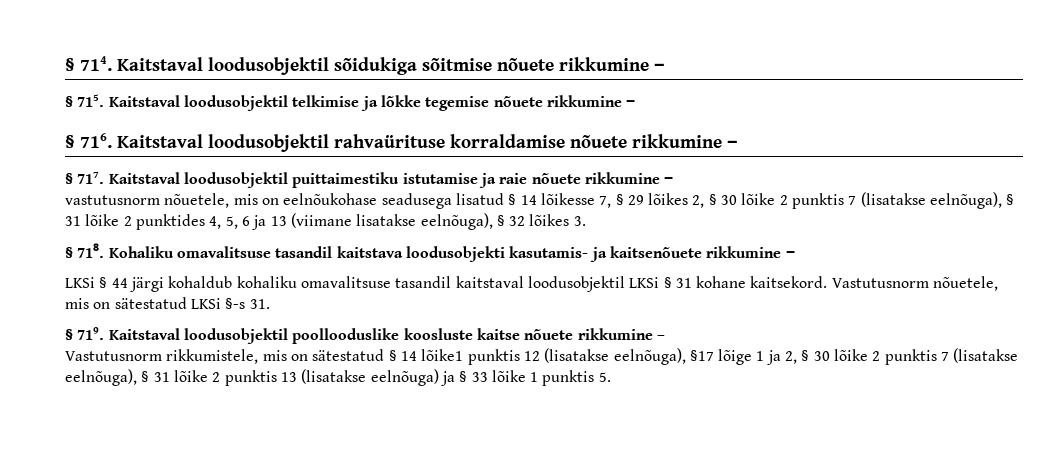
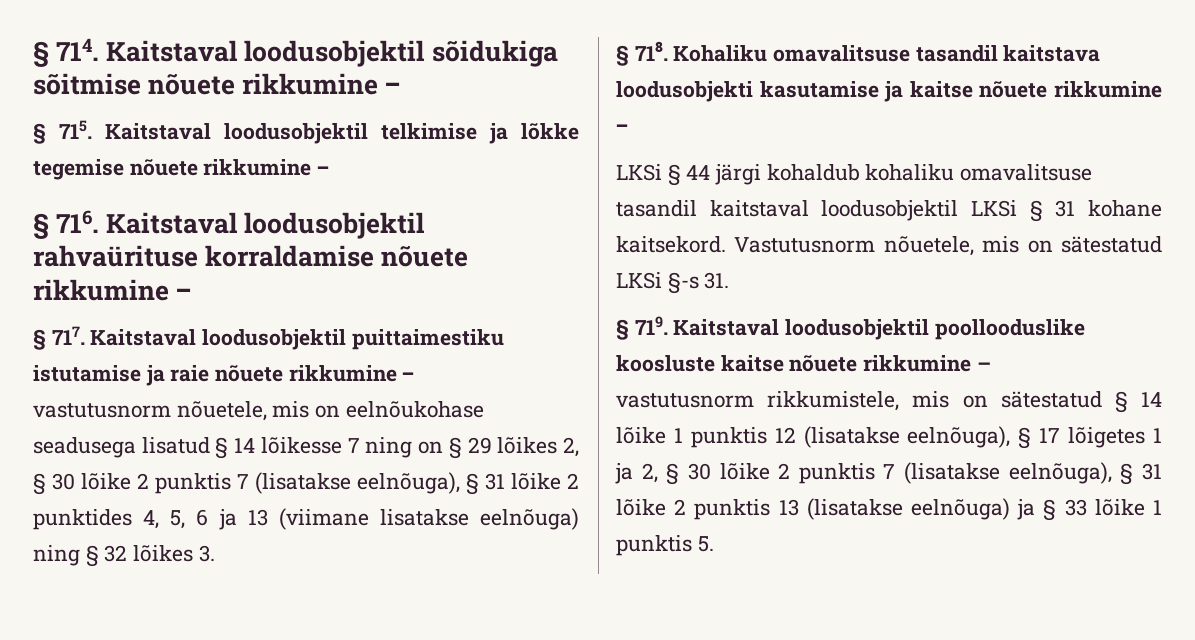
[599,196,612,208] 7, -> [347,437,444,458] 7 ning on
[420,213,493,230] eelnõuga), -> [480,508,579,530] [33,545,80,566] eelnõuga) ning
[509,246,702,262] kasutamis- ja kaitsenõuete -> [759,81,1048,102] kasutamise ja kaitse nõuete
[65,351,162,361] Vastutusnorm -> [616,393,754,408] vastutusnorm
[421,349,464,361] lõike1 -> [616,427,683,444] lõike 1
[689,349,753,365] §17 lõige -> [1018,427,1146,449] § 17 lõigetes

